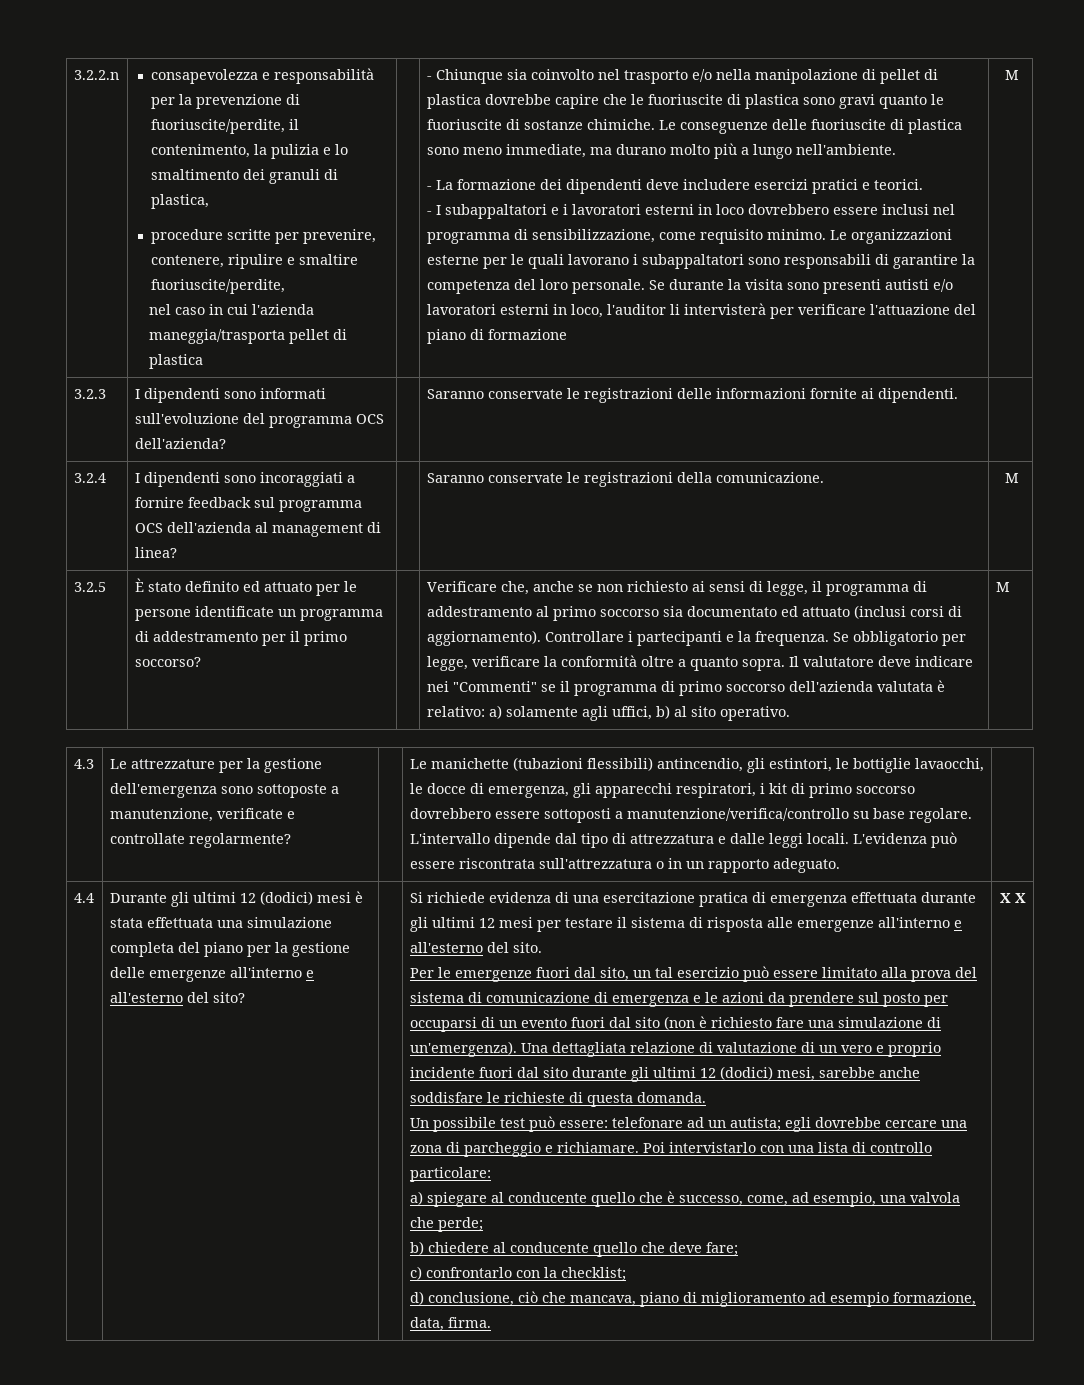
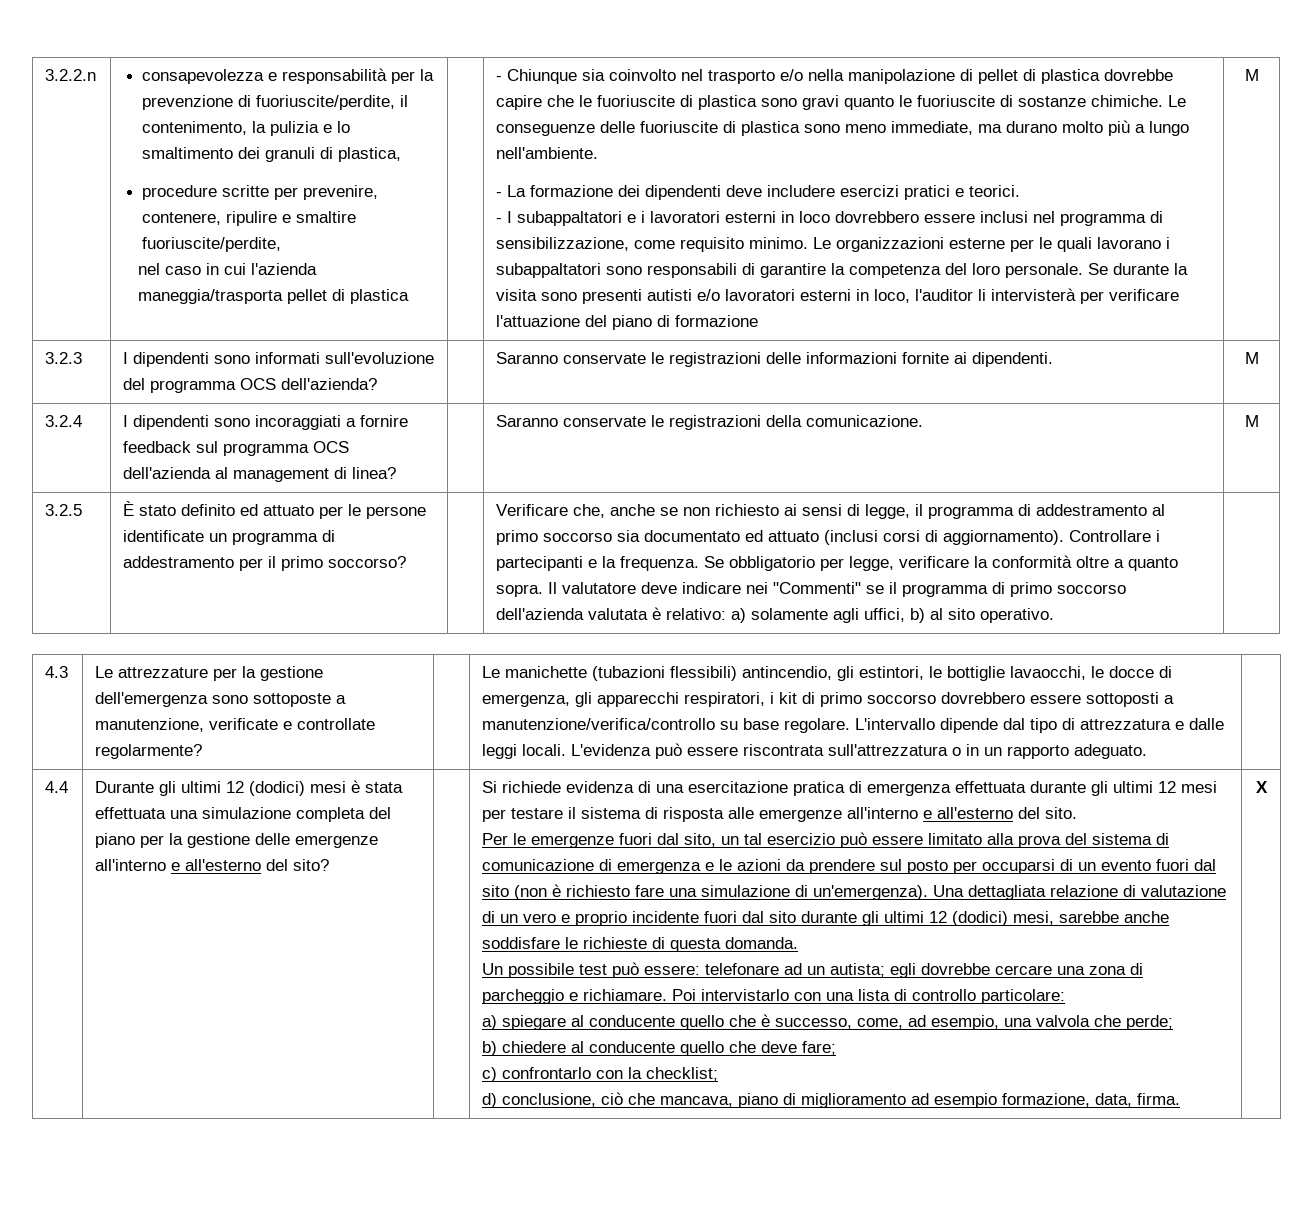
(958, 395) none -> [1245,352,1260,364] M
[995,582,1010,592] M -> (1055, 615) none
[1014,893,1026,903] X -> (1268, 787) none

